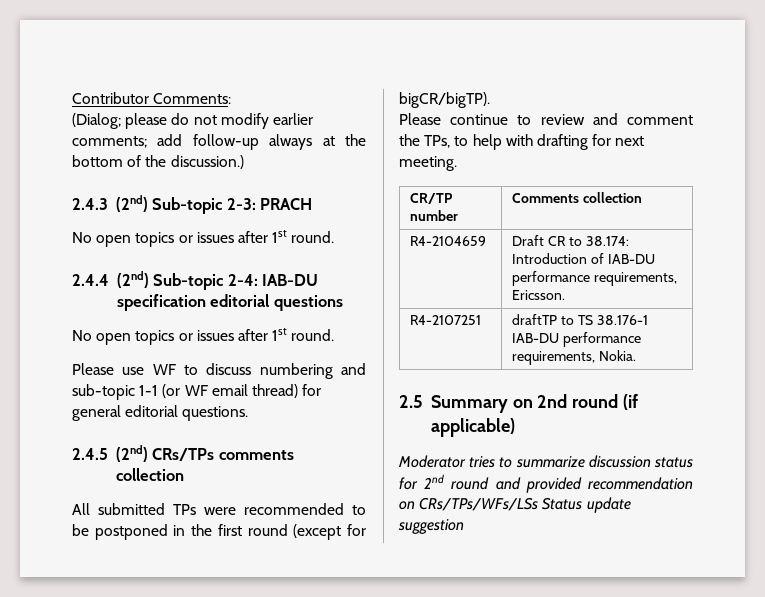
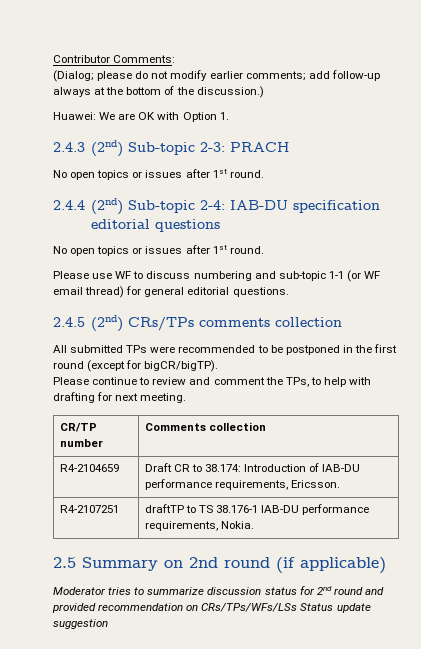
(244, 162) none -> [53,112,229,122] // Huawei: We are OK with Option 1.

